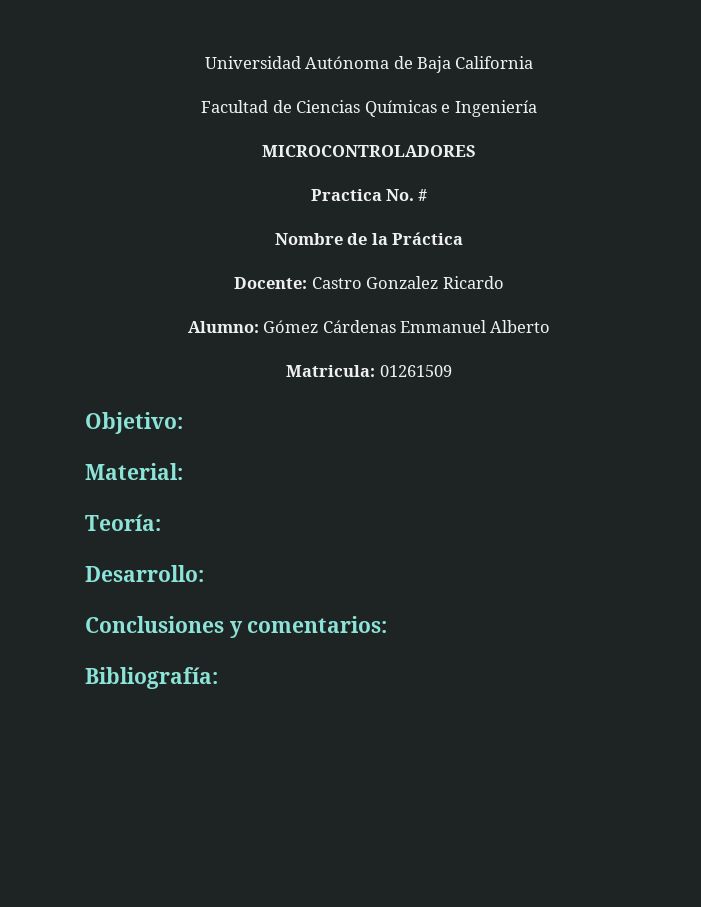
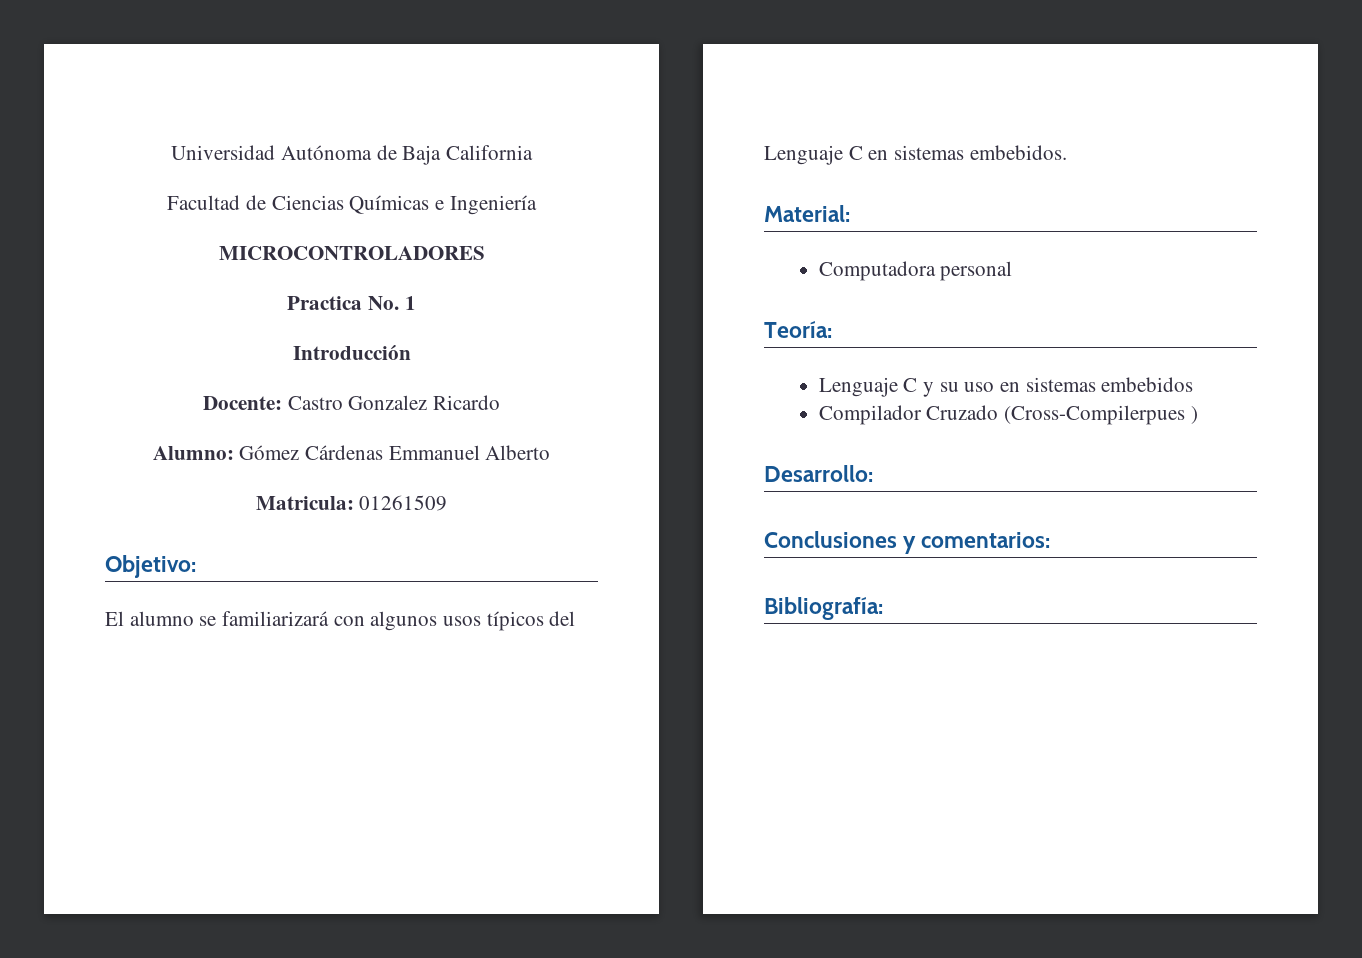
[418,189,428,201] [274,232,464,245] # // Nombre de la Práctica -> [404,296,416,310] [292,344,411,360] 1 // Introducción
(183, 423) none -> [105,611,576,631] [764,145,1067,165] // El alumno se familiarizará con algunos usos típicos del Lenguaje C en sistemas embebidos.
(183, 471) none -> [818,261,1013,281] // Computadora personal
(161, 522) none -> [818,377,1194,397] [818,405,1198,425] // Lenguaje C y su uso en sistemas embebidos // Compilador Cruzado (Cross-Compilerpues )

